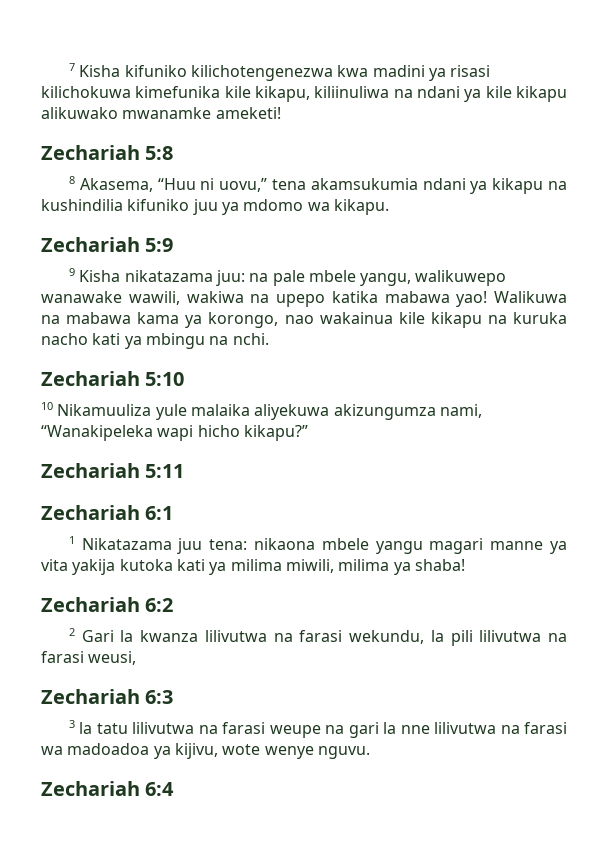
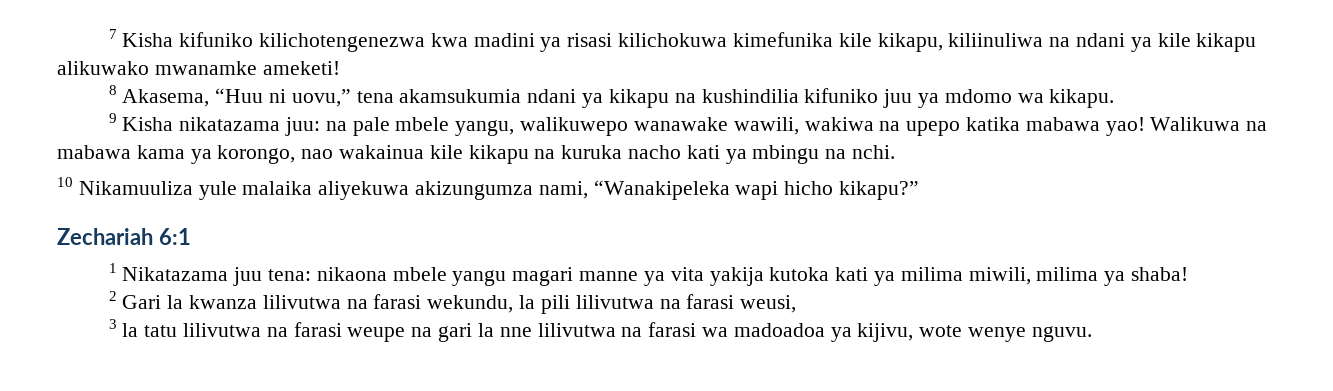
[41,145,174,160] // Zechariah 5:8 -> (340, 68) none
[41,237,174,252] // Zechariah 5:9 -> (1115, 98) none
[41,371,185,386] // Zechariah 5:10 -> (896, 152) none
[41,463,185,478] // Zechariah 5:11 -> (920, 190) none
[41,597,174,612] // Zechariah 6:2 -> (1188, 274) none
[41,689,174,704] // Zechariah 6:3 -> (797, 304) none
[41,781,175,796] // Zechariah 6:4 -> (1092, 334) none

